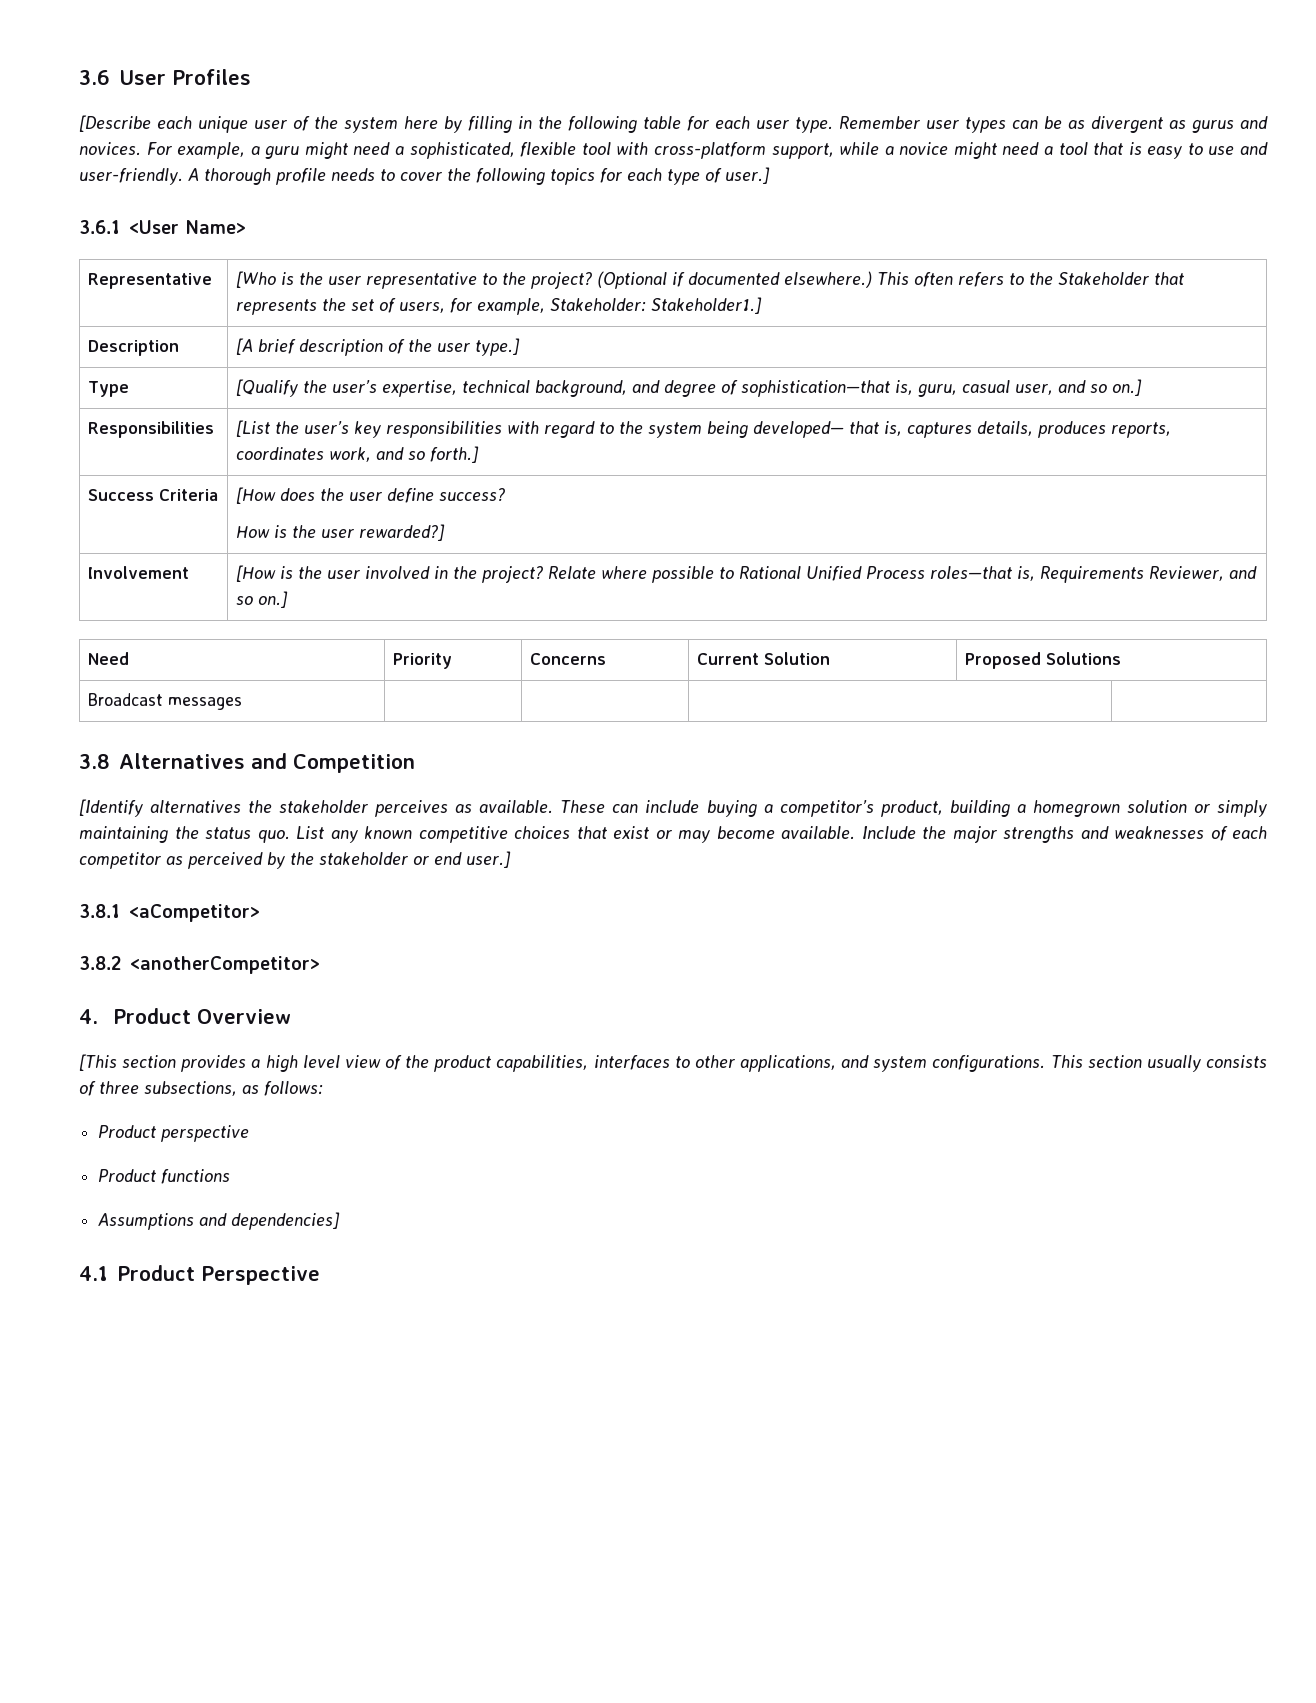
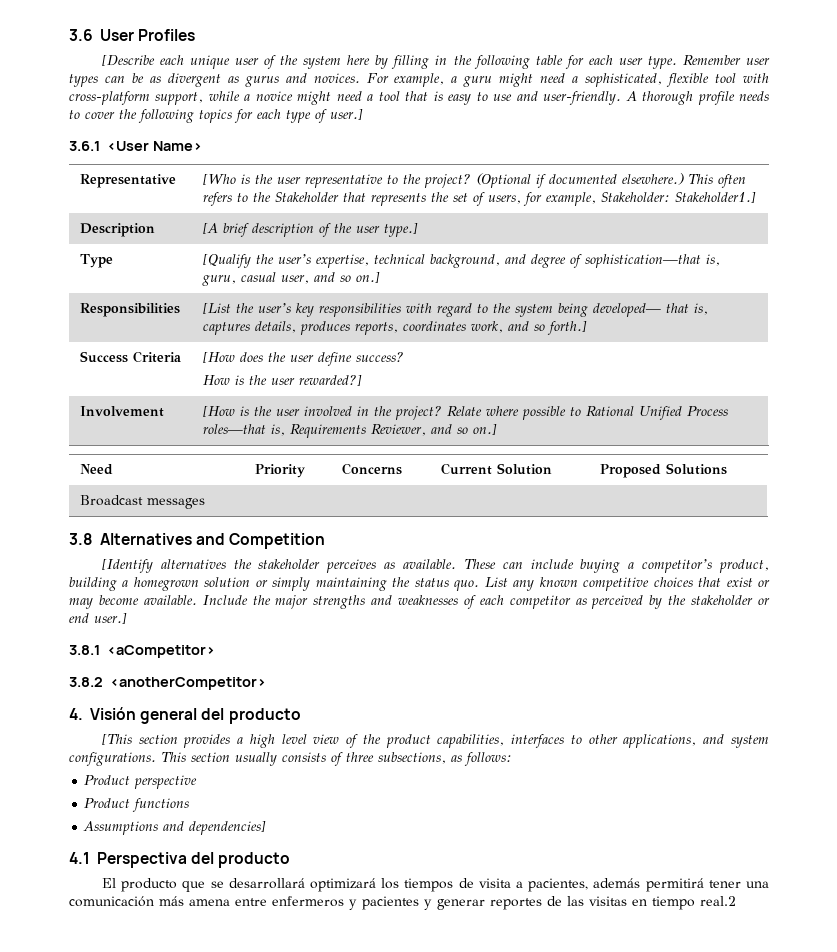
[113,1008,292,1024] Product Overview -> [90,707,301,724] Visión general del producto
[116,1265,320,1285] Product Perspective -> [97,852,291,868] [101,878,769,892] [69,896,736,910] Perspectiva del producto // El producto que se desarrollará optimizará los tiempos de visita a pacientes, además permitirá tener una comunicación más amena entre enfermeros y pacientes y generar reportes de las visitas en tiempo real.2

